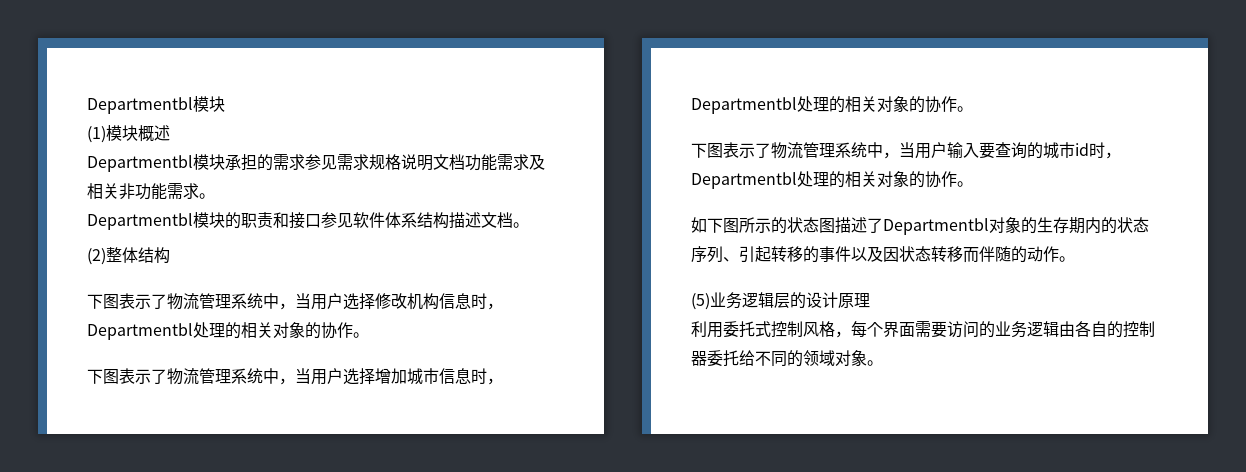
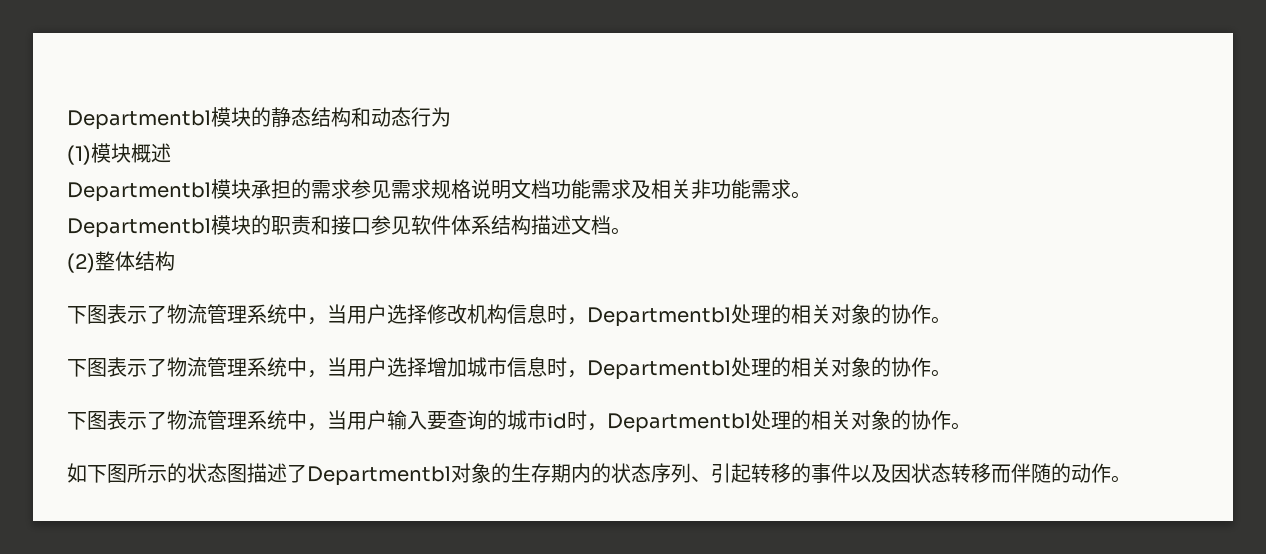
[87,96,225,114] Departmentbl模块 -> [67,107,451,130] Departmentbl模块的静态结构和动态行为
[691,292,870,310] [691,321,1155,338] [691,350,883,367] // (5)业务逻辑层的设计原理 // 利用委托式控制风格，每个界面需要访问的业务逻辑由各自的控制器委托给不同的领域对象。 -> (1131, 479) none

